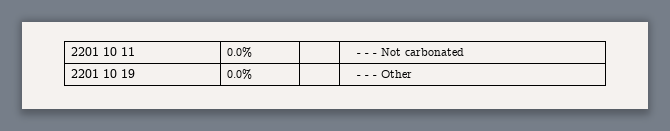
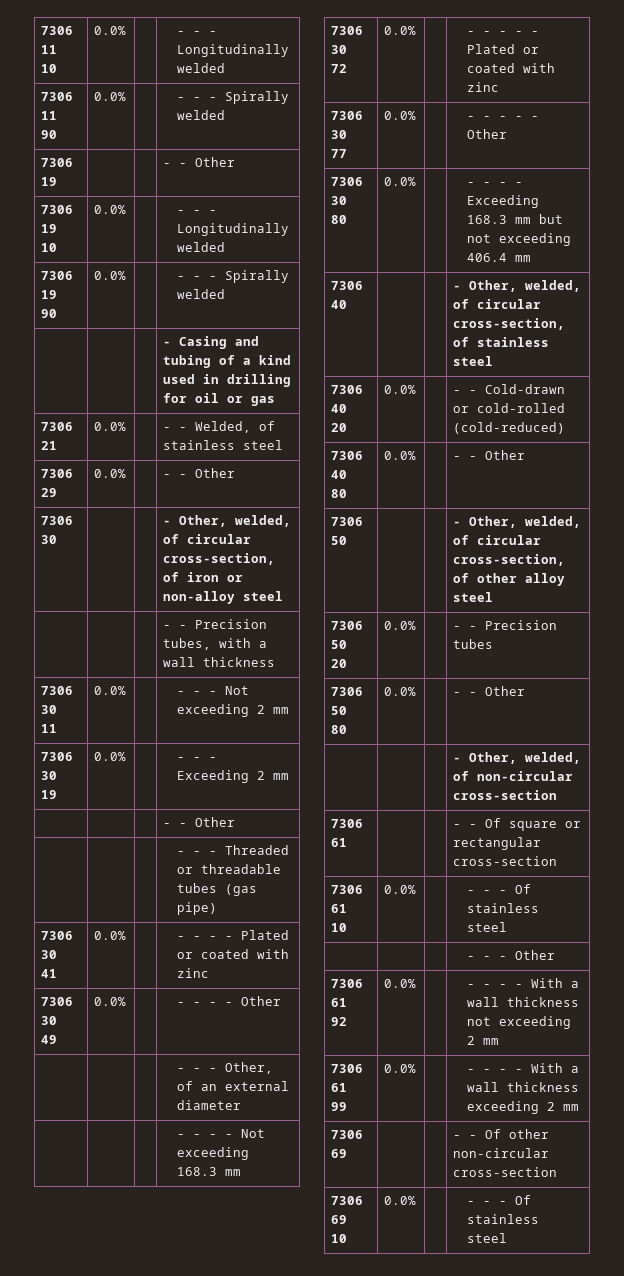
[70,47,117,56] 2201 10 -> [41,26,74,35] [41,45,58,54] [41,64,58,73] [94,26,127,35] [176,31,217,35] [176,44,289,57] [176,63,225,73] [41,92,74,101] [41,111,58,120] [41,130,58,139] [94,92,127,101] [176,91,289,104] [176,110,225,120] [41,158,74,167] [41,177,58,186] [163,157,236,167] [41,205,74,214] [41,224,58,233] [41,243,58,252] [94,205,127,214] [176,210,217,214] [176,223,289,236] [176,242,225,252] [41,271,74,280] [41,290,58,299] [41,309,58,318] [94,271,127,280] [176,270,289,283] [176,289,225,299] [163,336,260,349] [163,355,292,368] [163,374,292,387] [163,393,276,406] [41,422,74,431] [41,441,58,450] [94,422,127,431] [163,421,276,433] [163,440,284,450] [41,469,74,478] [41,488,58,497] [94,469,127,478] [163,468,236,478] [41,516,74,525] [41,535,58,544] [163,515,292,527] [163,534,252,544] [163,553,276,565] [163,572,244,582] [163,591,284,604] [163,619,268,629] [163,638,268,650] [163,657,276,667] [41,686,74,695] [41,705,58,714] 7306 11 10 | 0.0% | | - - - Longitudinally welded // 7306 11 90 | 0.0% | | - - - Spirally welded // 7306 19 | | | - - Other // 7306 19 10 | 0.0% | | - - - Longitudinally welded // 7306 19 90 | 0.0% | | - - - Spirally welded // | | | - Casing and tubing of a kind used in drilling for oil or gas // 7306 21 | 0.0% | | - - Welded, of stainless steel // 7306 29 | 0.0% | | - - Other // 7306 30 | | | - Other, welded, of circular cross-section, of iron or non-alloy steel // | | | - - Precision tubes, with a wall thickness // 7306 30
[405,48,465,56] [70,69,117,78] carbonated // 2201 10 -> [176,704,289,717] [41,752,74,761] [41,771,58,780] exceeding 2 mm // 7306 30
[381,70,413,78] Other -> [176,770,289,783] [163,817,236,827] [176,845,289,855] [176,864,281,874] [176,883,257,896] [176,902,217,915] [41,931,74,940] [41,950,58,959] [41,969,58,978] [94,931,127,940] [176,930,289,940] [176,949,289,959] [176,968,209,978] [41,997,74,1006] [41,1016,58,1025] [41,1035,58,1044] [94,997,127,1006] [176,996,281,1006] [176,1062,273,1074] [176,1081,289,1091] [176,1100,241,1110] [176,1129,265,1138] [176,1147,249,1160] [176,1167,241,1176] [331,26,364,35] [331,45,348,54] [331,64,348,73] [384,26,417,35] [466,31,539,35] [466,44,539,54] [466,63,555,73] [466,82,499,92] [331,111,364,120] [331,130,348,139] [331,149,348,158] [384,111,417,120] [466,116,539,120] [466,129,507,139] [331,177,364,186] [331,196,348,205] [331,215,348,224] [384,177,417,186] [466,182,523,186] [466,195,539,208] [466,214,563,224] [466,233,571,246] [466,253,531,262] [331,281,364,290] [331,300,348,309] [453,280,582,292] [453,299,542,309] [453,318,566,330] [453,337,550,347] [453,356,494,366] [331,385,364,394] [331,404,348,413] [331,423,348,432] [384,385,417,394] [453,384,566,394] [453,403,566,413] [453,422,566,434] [331,451,364,460] [331,470,348,479] [331,489,348,498] [384,451,417,460] [453,450,526,460] [331,517,364,526] [331,536,348,545] [453,516,582,528] [453,535,542,545] [453,554,566,566] [453,573,566,586] [453,592,494,602] [331,621,364,630] [331,640,348,649] [331,659,348,668] [384,621,417,630] [453,620,558,630] [453,639,494,649] [331,687,364,696] [331,706,348,715] [331,725,348,734] [384,687,417,696] [453,686,526,696] [453,752,582,764] [453,771,574,781] [453,790,558,800] [331,819,364,828] [331,838,348,847] [453,818,582,831] [453,837,542,850] [453,856,558,866] [331,885,364,894] [331,904,348,913] [331,923,348,932] [384,885,417,894] [466,884,531,894] [466,903,539,913] [466,922,507,932] [466,950,555,960] [331,979,364,988] [331,998,348,1007] [331,1017,348,1026] [384,979,417,988] [466,978,579,988] [466,997,579,1007] [466,1016,571,1029] [466,1036,499,1045] [331,1064,364,1073] [331,1083,348,1092] [331,1102,348,1111] [384,1064,417,1073] [466,1063,579,1073] [466,1082,579,1092] [466,1101,579,1114] [331,1130,364,1139] [331,1149,348,1158] [453,1129,550,1139] [453,1148,550,1158] [453,1167,558,1177] [331,1196,364,1205] [331,1215,348,1224] [331,1234,348,1243] [384,1196,417,1205] [466,1195,531,1205] [466,1214,539,1224] [466,1233,507,1243] Exceeding 2 mm // | | | - - Other // | | | - - - Threaded or threadable tubes (gas pipe) // 7306 30 41 | 0.0% | | - - - - Plated or coated with zinc // 7306 30 49 | 0.0% | | - - - - Other // | | | - - - Other, of an external diameter // | | | - - - - Not exceeding 168.3 mm // 7306 30 72 | 0.0% | | - - - - - Plated or coated with zinc // 7306 30 77 | 0.0% | | - - - - - Other // 7306 30 80 | 0.0% | | - - - - Exceeding 168.3 mm but not exceeding 406.4 mm // 7306 40 | | | - Other, welded, of circular cross-section, of stainless steel // 7306 40 20 | 0.0% | | - - Cold-drawn or cold-rolled (cold-reduced) // 7306 40 80 | 0.0% | | - - Other // 7306 50 | | | - Other, welded, of circular cross-section, of other alloy steel // 7306 50 20 | 0.0% | | - - Precision tubes // 7306 50 80 | 0.0% | | - - Other // | | | - Other, welded, of non-circular cross-section // 7306 61 | | | - - Of square or rectangular cross-section // 7306 61 10 | 0.0% | | - - - Of stainless steel // | | | - - - Other // 7306 61 92 | 0.0% | | - - - - With a wall thickness not exceeding 2 mm // 7306 61 99 | 0.0% | | - - - - With a wall thickness exceeding 2 mm // 7306 69 | | | - - Of other non-circular cross-section // 7306 69 10 | 0.0% | | - - - Of stainless steel

